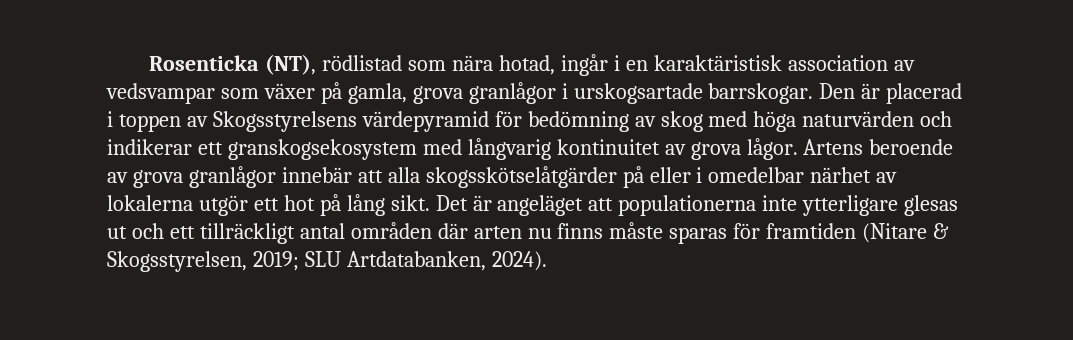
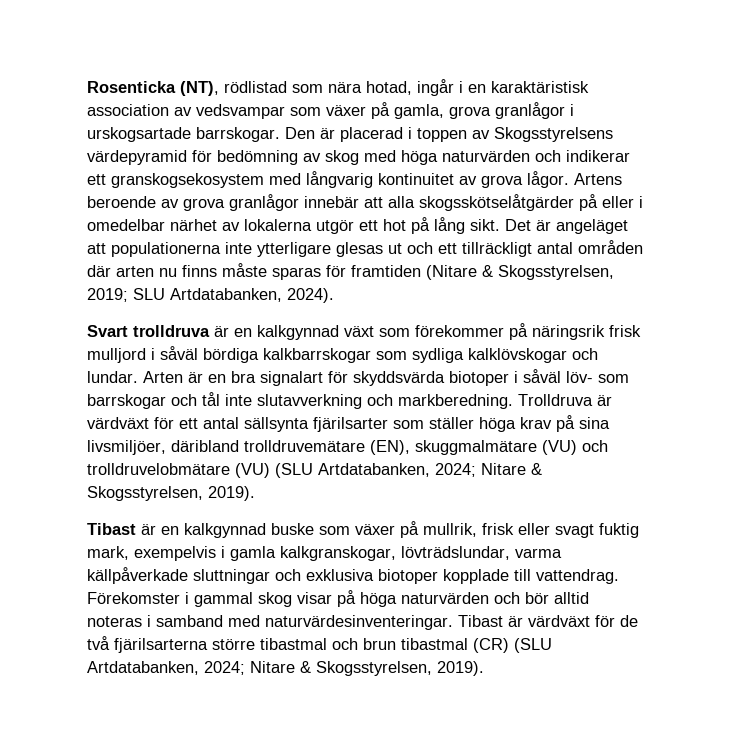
(547, 261) none -> [87,323,641,340] [87,346,598,363] [87,369,629,386] [87,392,612,409] [87,415,610,432] [87,440,608,455] [87,463,542,478] [87,486,255,501] [87,521,639,538] [87,546,562,561] [87,567,619,584] [87,590,589,607] [87,615,638,630] [87,636,552,653] [87,661,484,676] // Svart trolldruva är en kalkgynnad växt som förekommer på näringsrik frisk mulljord i såväl bördiga kalkbarrskogar som sydliga kalklövskogar och lundar. Arten är en bra signalart för skyddsvärda biotoper i såväl löv- som barrskogar och tål inte slutavverkning och markberedning. Trolldruva är värdväxt för ett antal sällsynta fjärilsarter som ställer höga krav på sina livsmiljöer, däribland trolldruvemätare (EN), skuggmalmätare (VU) och trolldruvelobmätare (VU) (SLU Artdatabanken, 2024; Nitare & Skogsstyrelsen, 2019). // Tibast är en kalkgynnad buske som växer på mullrik, frisk eller svagt fuktig mark, exempelvis i gamla kalkgranskogar, lövträdslundar, varma källpåverkade sluttningar och exklusiva biotoper kopplade till vattendrag. Förekomster i gammal skog visar på höga naturvärden och bör alltid noteras i samband med naturvärdesinventeringar. Tibast är värdväxt för de två fjärilsarterna större tibastmal och brun tibastmal (CR) (SLU Artdatabanken, 2024; Nitare & Skogsstyrelsen, 2019).

